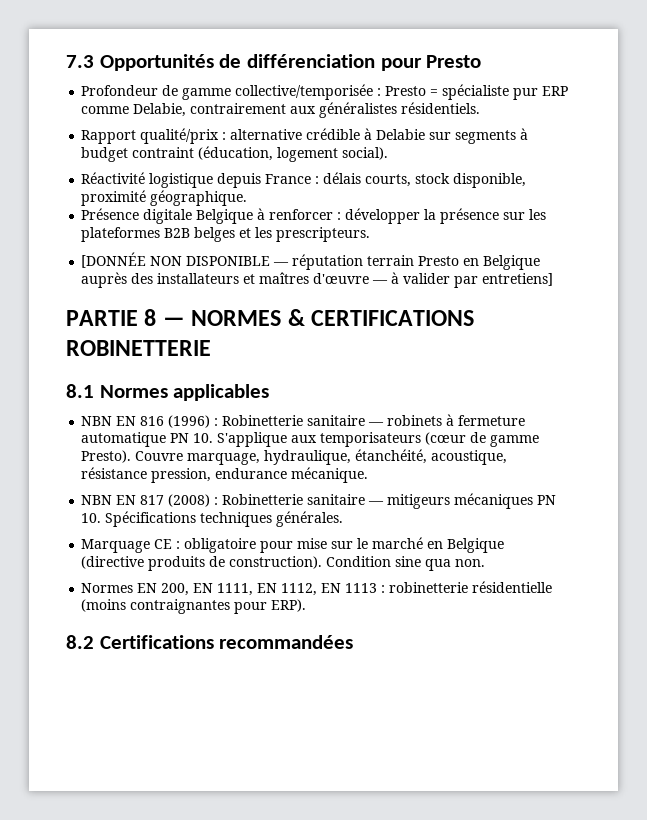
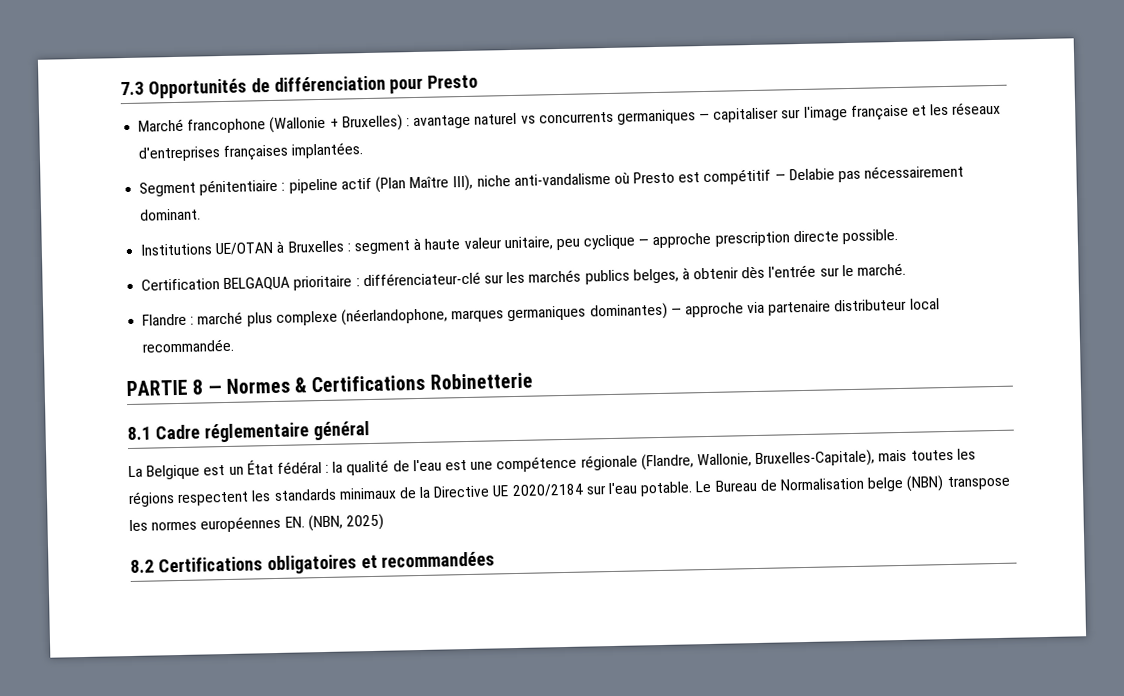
[81,84,569,100] [81,102,481,118] [81,128,529,144] [81,146,389,162] [81,172,527,188] [81,190,248,206] [81,208,547,224] [81,227,371,242] [81,252,541,270] [81,272,554,288] [66,309,475,326] [66,340,211,356] [66,384,270,401] [81,414,526,428] [81,432,540,447] [81,449,508,465] [81,467,369,483] [81,493,557,509] [81,511,344,527] [81,537,505,553] [81,556,486,571] [81,581,553,596] [81,599,307,614] Profondeur de gamme collective/temporisée : Presto = spécialiste pur ERP comme Delabie, contrairement aux généralistes résidentiels. // Rapport qualité/prix : alternative crédible à Delabie sur segments à budget contraint (éducation, logement social). // Réactivité logistique depuis France : délais courts, stock disponible, proximité géographique. // Présence digitale Belgique à renforcer : développer la présence sur les plateformes B2B belges et les prescripteurs. // [DONNÉE NON DISPONIBLE — réputation terrain Presto en Belgique auprès des installateurs et maîtres d'œuvre — à valider par entretiens] // PARTIE 8 — NORMES & CERTIFICATIONS ROBINETTERIE // 8.1 Normes applicables // NBN EN 816 (1996) : Robinetterie sanitaire — robinets à fermeture automatique PN 10. S'applique aux temporisateurs (cœur de gamme Presto). Couvre marquage, hydraulique, étanchéité, acoustique, résistance pression, endurance mécanique. // NBN EN 817 (2008) : Robinetterie sanitaire — mitigeurs mécaniques PN 10. Spécifications techniques générales. // Marquage CE : obligatoire pour mise sur le marché en Belgique (directive produits de construction). Condition sine qua non. // Normes EN 200, EN 1111, EN 1112, EN 1113 : robinetterie résidentielle (moins contraignantes pour ERP). -> [138,101,1002,134] [138,142,364,162] [139,164,965,197] [140,208,202,221] [140,228,899,256] [141,262,907,292] [142,298,940,327] [142,338,235,353] [126,372,533,397] [127,421,370,443] [128,448,976,480] [128,475,1011,508] [129,513,384,533] Marché francophone (Wallonie + Bruxelles) : avantage naturel vs concurrents germaniques — capitaliser sur l'image française et les réseaux d'entreprises françaises implantées. // Segment pénitentiaire : pipeline actif (Plan Maître III), niche anti-vandalisme où Presto est compétitif — Delabie pas nécessairement dominant. // Institutions UE/OTAN à Bruxelles : segment à haute valeur unitaire, peu cyclique — approche prescription directe possible. // Certification BELGAQUA prioritaire : différenciateur-clé sur les marchés publics belges, à obtenir dès l'entrée sur le marché. // Flandre : marché plus complexe (néerlandophone, marques germaniques dominantes) — approche via partenaire distributeur local recommandée. // PARTIE 8 — Normes & Certifications Robinetterie // 8.1 Cadre réglementaire général // La Belgique est un État fédéral : la qualité de l'eau est une compétence régionale (Flandre, Wallonie, Bruxelles-Capitale), mais toutes les régions respectent les standards minimaux de la Directive UE 2020/2184 sur l'eau potable. Le Bureau de Normalisation belge (NBN) transpose les normes européennes EN. (NBN, 2025)
(214, 642) none -> [266,554,378,575] obligatoires et

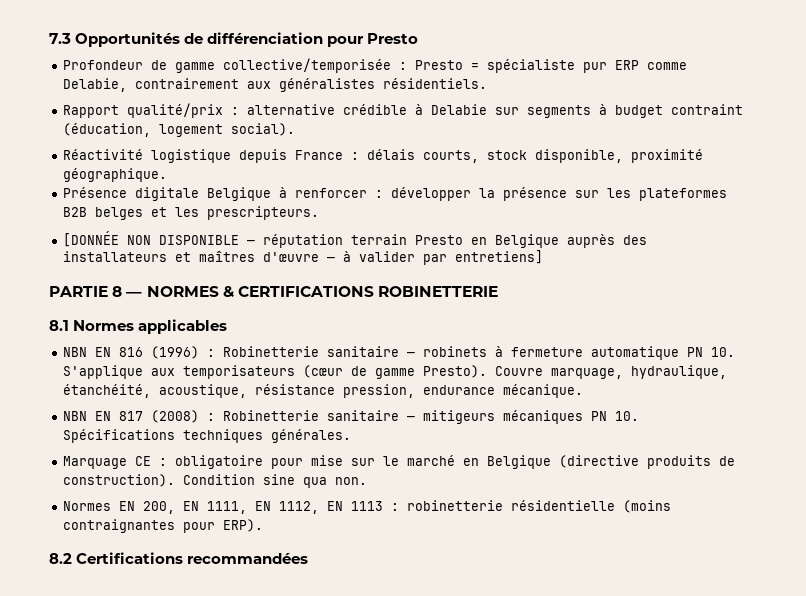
[138,101,1002,134] [138,142,364,162] [139,164,965,197] [140,208,202,221] [140,228,899,256] [141,262,907,292] [142,298,940,327] [142,338,235,353] [126,372,533,397] [127,421,370,443] [128,448,976,480] [128,475,1011,508] [129,513,384,533] Marché francophone (Wallonie + Bruxelles) : avantage naturel vs concurrents germaniques — capitaliser sur l'image française et les réseaux d'entreprises françaises implantées. // Segment pénitentiaire : pipeline actif (Plan Maître III), niche anti-vandalisme où Presto est compétitif — Delabie pas nécessairement dominant. // Institutions UE/OTAN à Bruxelles : segment à haute valeur unitaire, peu cyclique — approche prescription directe possible. // Certification BELGAQUA prioritaire : différenciateur-clé sur les marchés publics belges, à obtenir dès l'entrée sur le marché. // Flandre : marché plus complexe (néerlandophone, marques germaniques dominantes) — approche via partenaire distributeur local recommandée. // PARTIE 8 — Normes & Certifications Robinetterie // 8.1 Cadre réglementaire général // La Belgique est un État fédéral : la qualité de l'eau est une compétence régionale (Flandre, Wallonie, Bruxelles-Capitale), mais toutes les régions respectent les standards minimaux de la Directive UE 2020/2184 sur l'eau potable. Le Bureau de Normalisation belge (NBN) transpose les normes européennes EN. (NBN, 2025) -> [63,58,688,73] [63,78,488,92] [63,103,744,118] [63,123,296,137] [63,149,704,163] [63,168,168,182] [63,187,728,201] [63,206,320,220] [63,231,648,248] [63,250,544,265] [49,286,499,297] [49,319,228,334] [63,346,736,360] [63,365,728,379] [63,384,584,398] [63,410,640,424] [63,429,352,443] [63,455,736,469] [63,474,368,488] [63,500,672,514] [63,519,264,533] Profondeur de gamme collective/temporisée : Presto = spécialiste pur ERP comme Delabie, contrairement aux généralistes résidentiels. // Rapport qualité/prix : alternative crédible à Delabie sur segments à budget contraint (éducation, logement social). // Réactivité logistique depuis France : délais courts, stock disponible, proximité géographique. // Présence digitale Belgique à renforcer : développer la présence sur les plateformes B2B belges et les prescripteurs. // [DONNÉE NON DISPONIBLE — réputation terrain Presto en Belgique auprès des installateurs et maîtres d'œuvre — à valider par entretiens] // PARTIE 8 — NORMES & CERTIFICATIONS ROBINETTERIE // 8.1 Normes applicables // NBN EN 816 (1996) : Robinetterie sanitaire — robinets à fermeture automatique PN 10. S'applique aux temporisateurs (cœur de gamme Presto). Couvre marquage, hydraulique, étanchéité, acoustique, résistance pression, endurance mécanique. // NBN EN 817 (2008) : Robinetterie sanitaire — mitigeurs mécaniques PN 10. Spécifications techniques générales. // Marquage CE : obligatoire pour mise sur le marché en Belgique (directive produits de construction). Condition sine qua non. // Normes EN 200, EN 1111, EN 1112, EN 1113 : robinetterie résidentielle (moins contraignantes pour ERP).
[266,554,378,575] obligatoires et -> (184, 558) none

